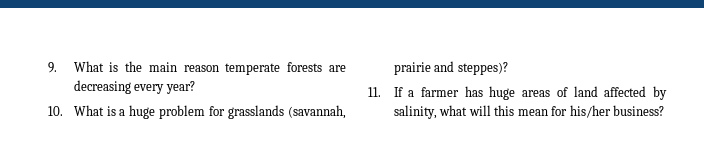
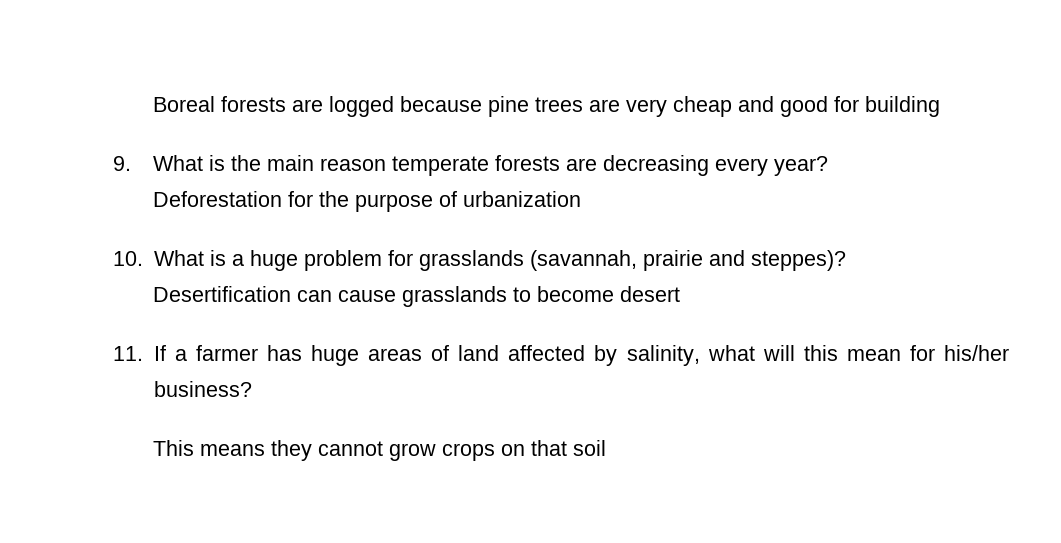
(48, 67) none -> [152,96,940,117] Boreal forests are logged because pine trees are very cheap and good for building //
(195, 87) none -> [152,191,581,212] // Deforestation for the purpose of urbanization
(508, 68) none -> [152,286,680,307] // Desertification can cause grasslands to become desert
(665, 110) none -> [152,440,606,461] // This means they cannot grow crops on that soil

